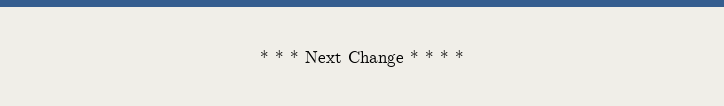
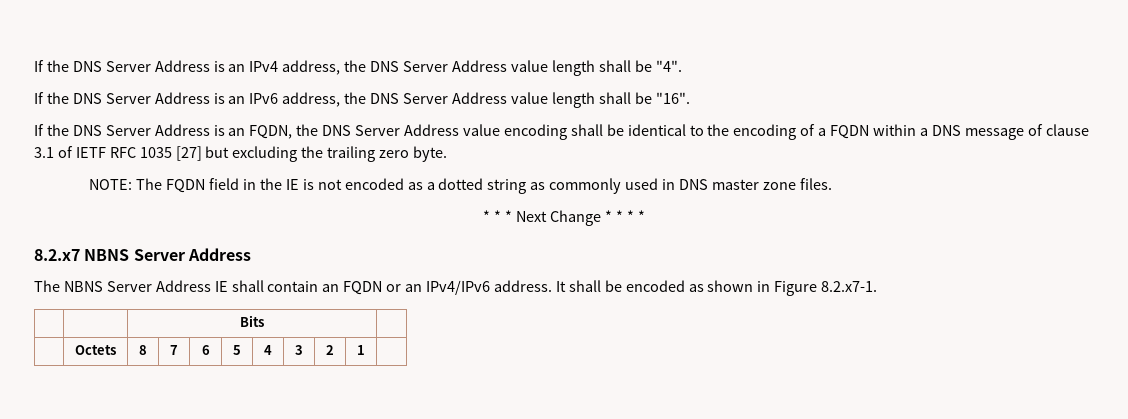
(260, 56) none -> [34,60,682,76] [34,92,690,108] [34,124,1089,140] [34,146,448,162] [89,178,832,194] If the DNS Server Address is an IPv4 address, the DNS Server Address value length shall be "4". // If the DNS Server Address is an IPv6 address, the DNS Server Address value length shall be "16". // If the DNS Server Address is an FQDN, the DNS Server Address value encoding shall be identical to the encoding of a FQDN within a DNS message of clause 3.1 of IETF RFC 1035 [27] but excluding the trailing zero byte. // NOTE: The FQDN field in the IE is not encoded as a dotted string as commonly used in DNS master zone files. //
(464, 56) none -> [34,248,251,261] [34,280,878,296] [240,315,264,327] [75,345,116,355] [139,345,147,355] [170,345,178,355] [201,345,210,355] [233,345,241,355] [264,345,272,355] [295,345,303,355] [326,345,334,355] [357,345,365,355] // 8.2.x7 NBNS Server Address // The NBNS Server Address IE shall contain an FQDN or an IPv4/IPv6 address. It shall be encoded as shown in Figure 8.2.x7-1. // | | Bits | // | Octets | 8 | 7 | 6 | 5 | 4 | 3 | 2 | 1 |

